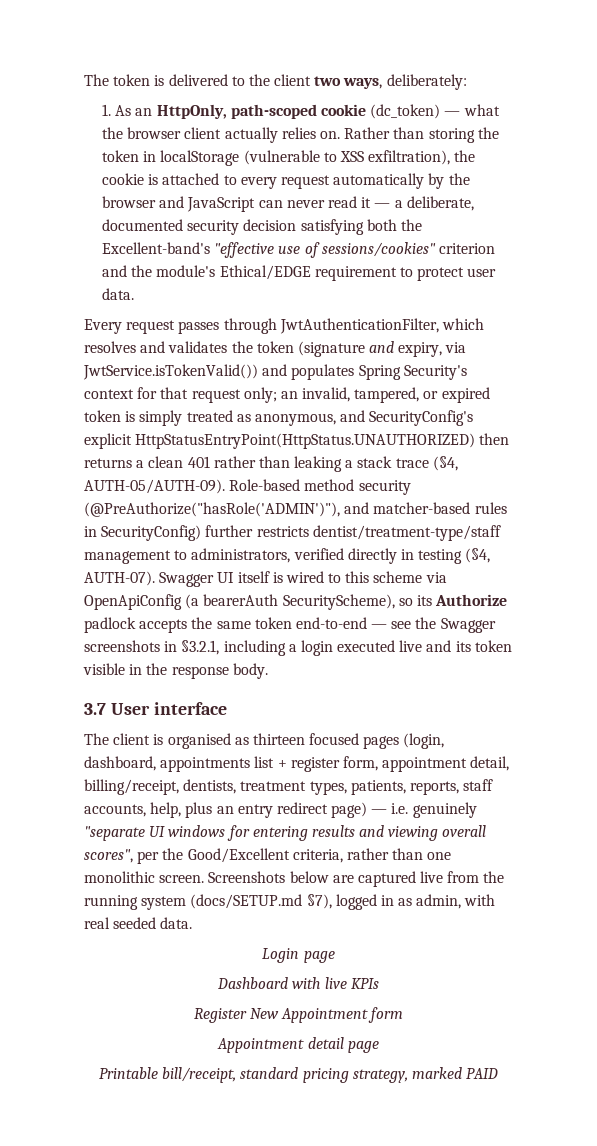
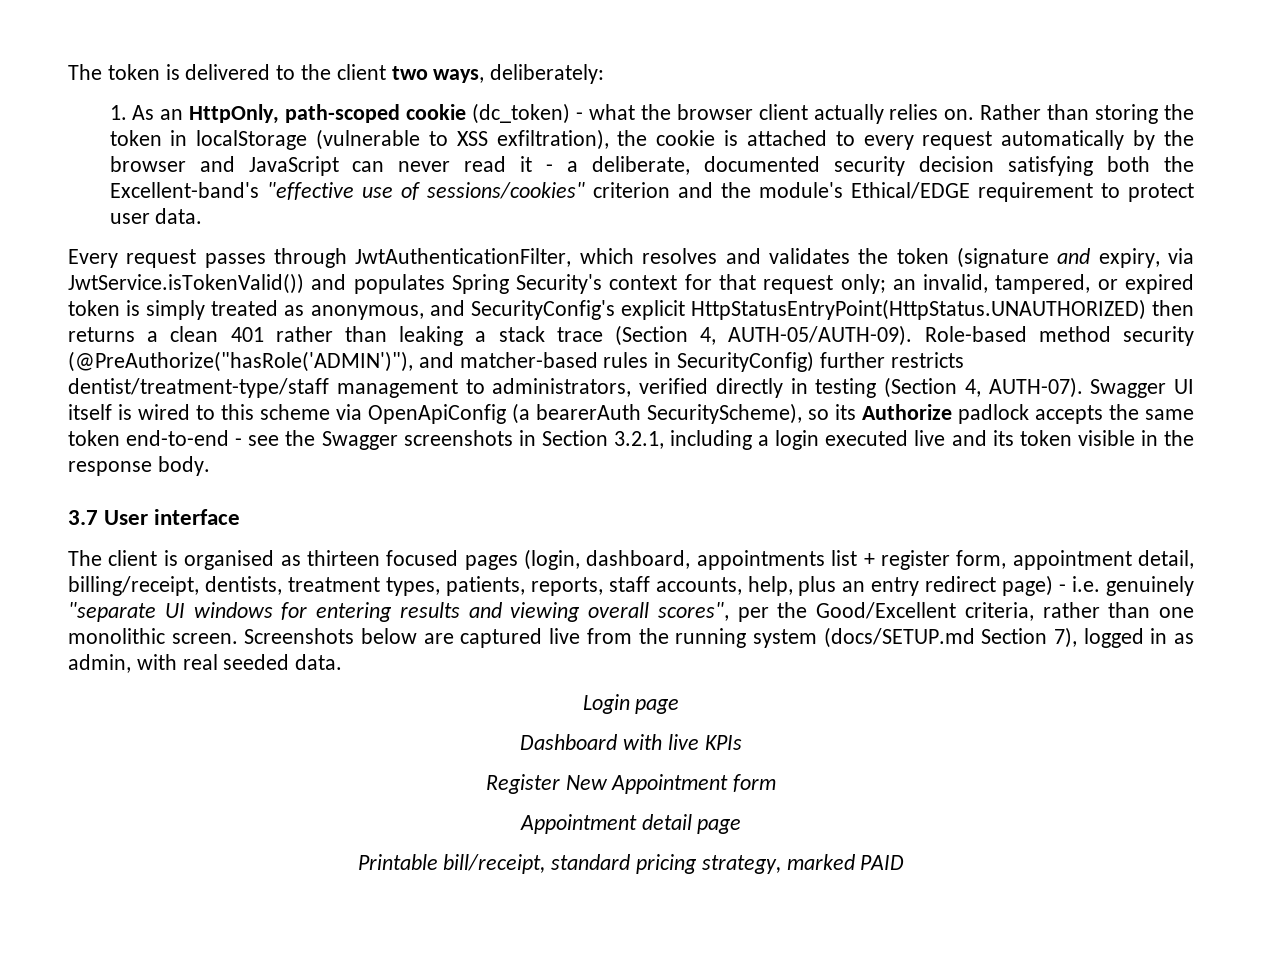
[444,111,461,116] — -> [575,112,583,120] -
[374,203,391,208] — -> [546,164,554,172] -
[432,456,458,471] (§4, -> [615,325,717,346] (Section 4,
[465,548,491,563] (§4, -> [884,377,981,398] (Section 4,
[371,624,388,629] — -> [235,438,243,446] -
[181,640,220,655] §3.2.1, -> [541,430,664,449] Section 3.2.1,
[371,809,388,814] — -> [1059,584,1067,592] -
[306,894,332,909] §7), -> [981,627,1077,648] Section 7),

